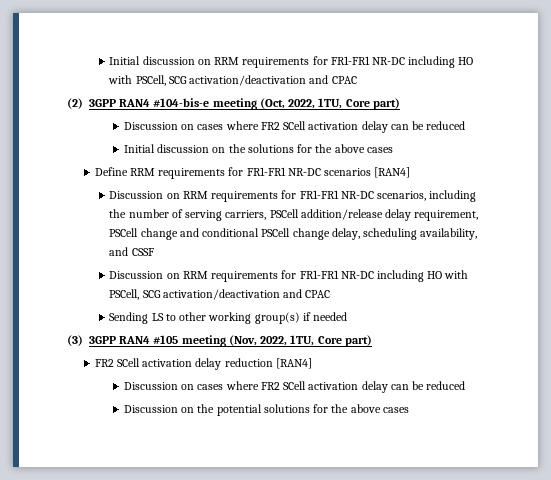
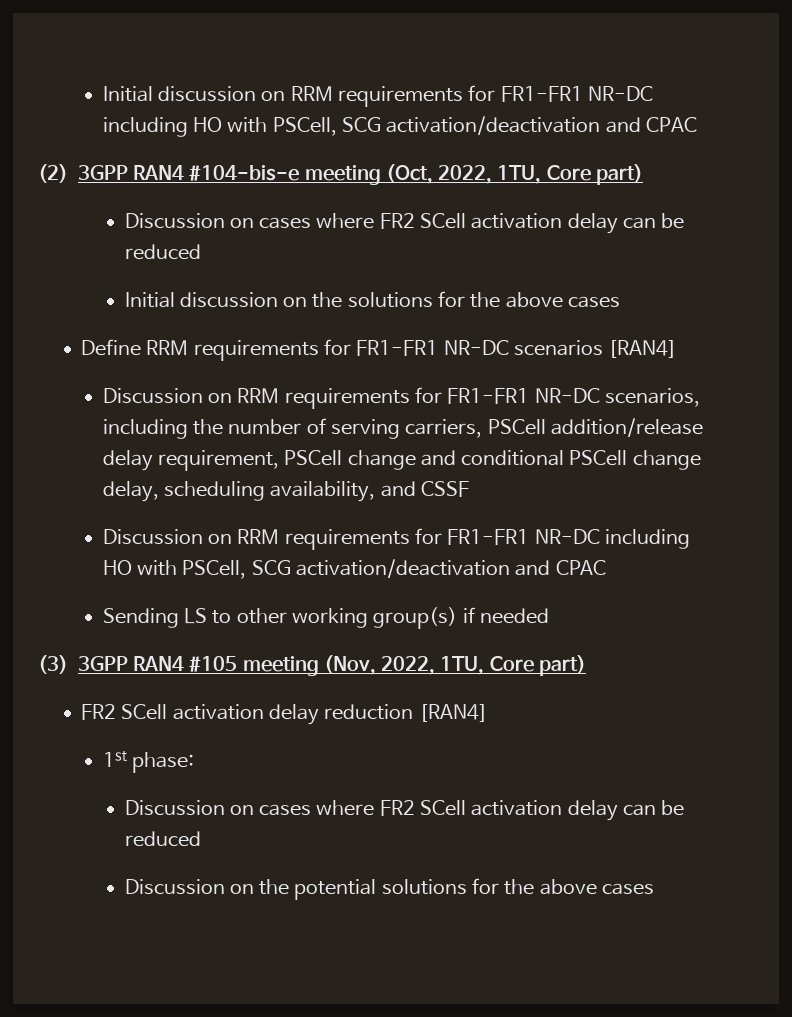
(312, 363) none -> [102,751,195,773] // 1st phase:

